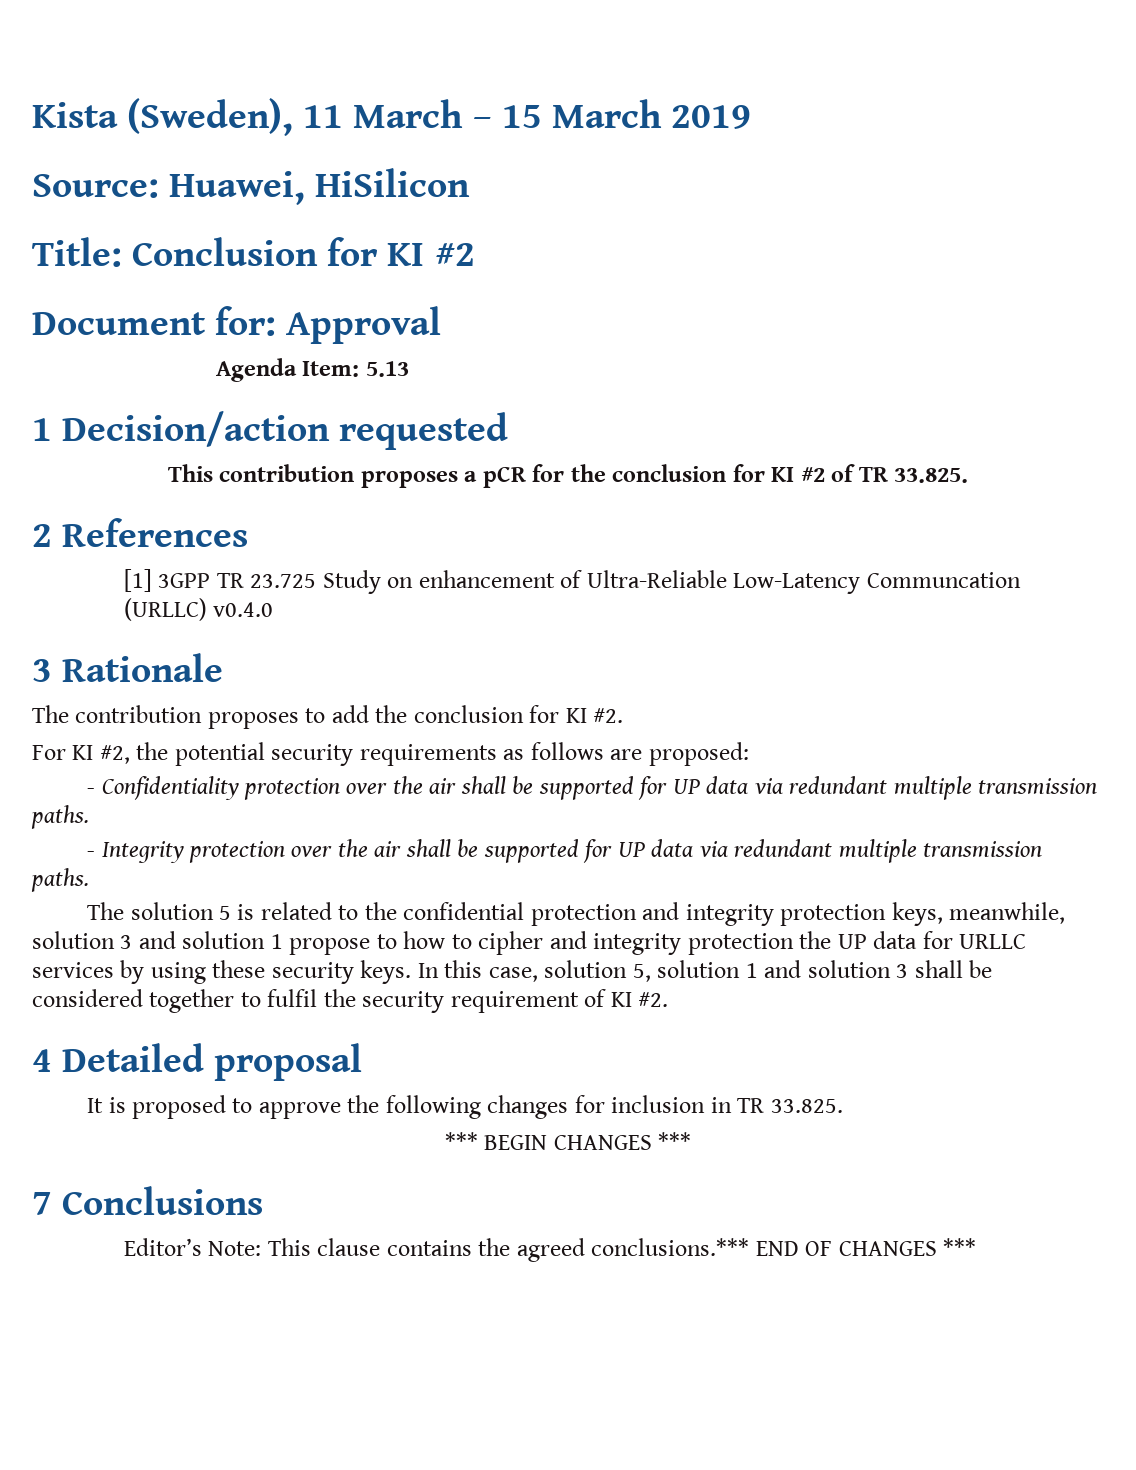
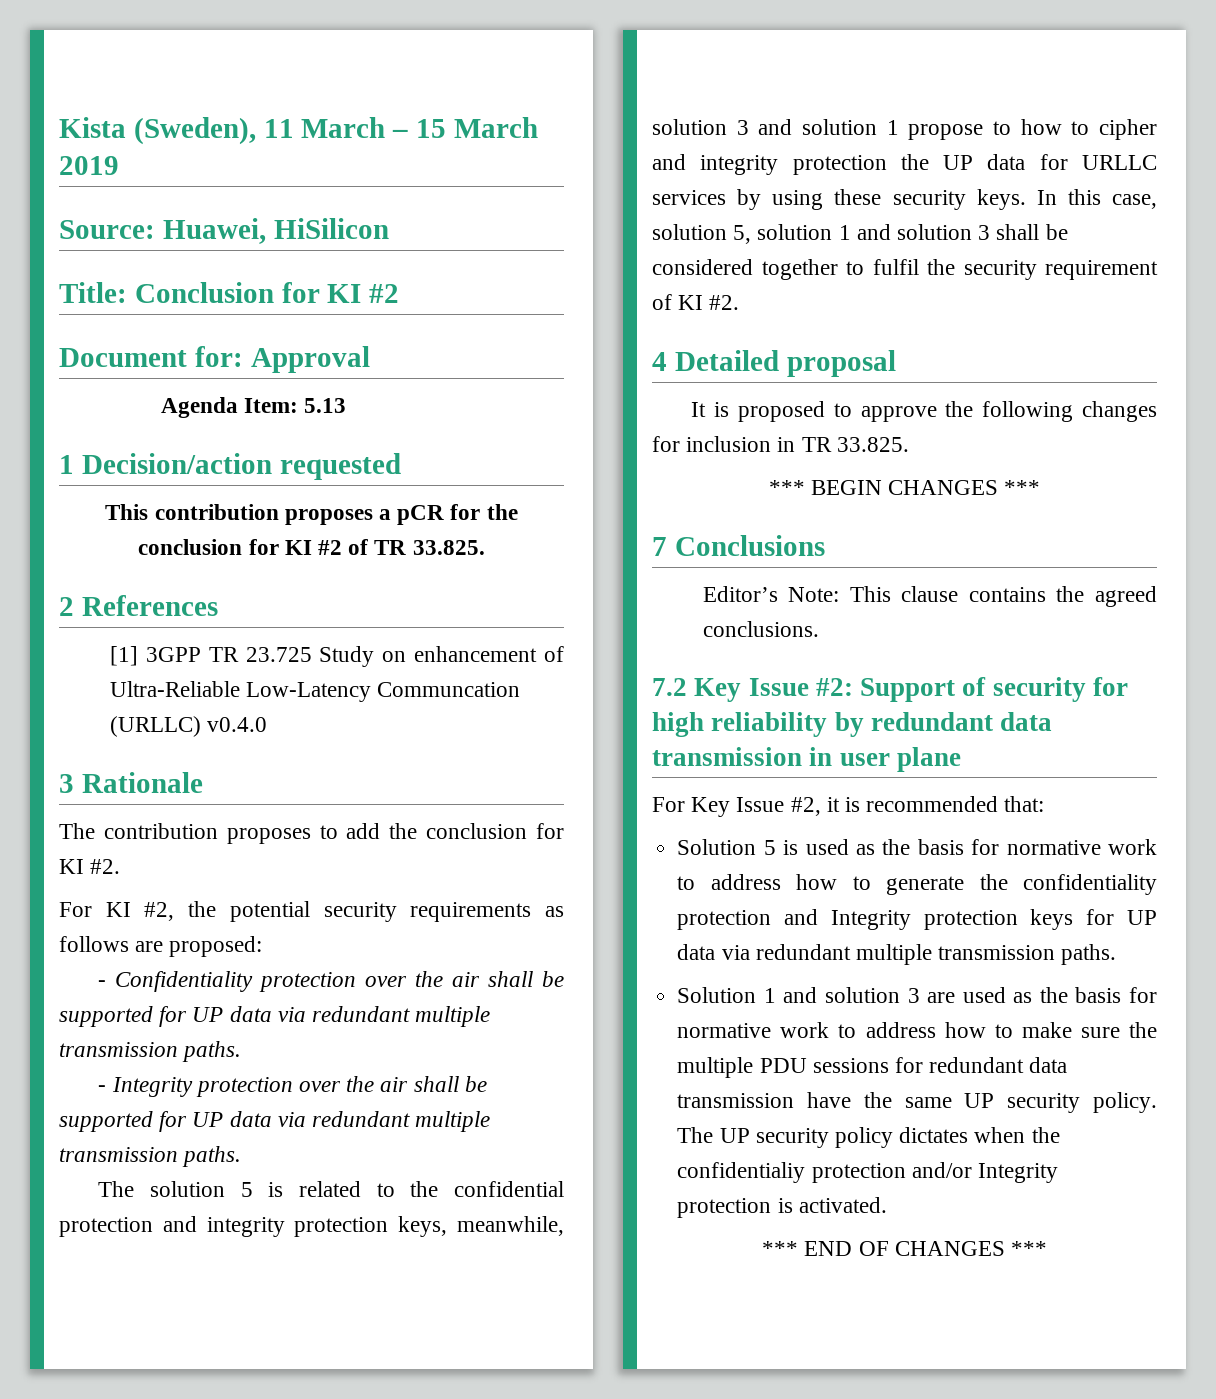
[591,1238,750,1256] conclusions.*** -> [702,621,819,637] [652,677,1129,702] [652,712,1053,737] [652,747,961,772] [652,796,1045,817] [677,839,1157,855] [677,874,1157,895] [677,909,1157,930] [677,944,1117,965] [677,987,1157,1003] [677,1022,1157,1038] [677,1057,1068,1078] [677,1092,1157,1113] [677,1127,1060,1148] [677,1162,1058,1183] [677,1197,887,1218] [762,1241,799,1256] conclusions. // 7.2 Key Issue #2: Support of security for high reliability by redundant data transmission in user plane // For Key Issue #2, it is recommended that: // Solution 5 is used as the basis for normative work to address how to generate the confidentiality protection and Integrity protection keys for UP data via redundant multiple transmission paths. // Solution 1 and solution 3 are used as the basis for normative work to address how to make sure the multiple PDU sessions for redundant data transmission have the same UP security policy. The UP security policy dictates when the confidentialiy protection and/or Integrity protection is activated. // ***

